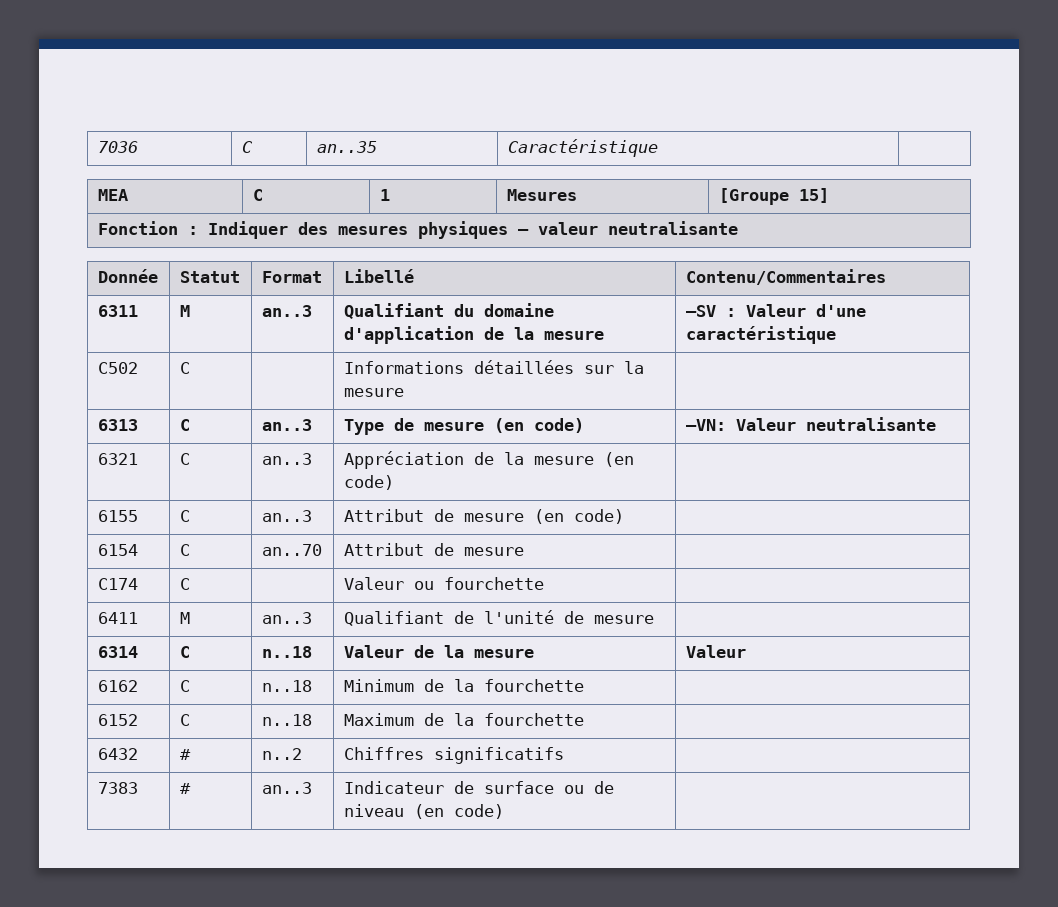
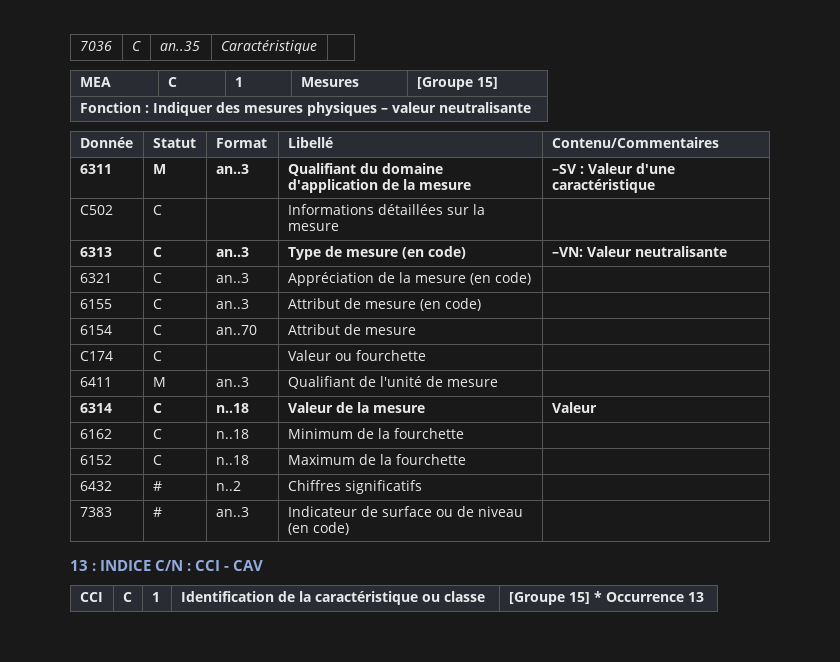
(504, 811) none -> [70,560,264,571] [79,592,103,602] [122,592,132,602] [151,592,160,602] [180,591,485,605] [508,591,704,605] // 13 : INDICE C/N : CCI - CAV // CCI | C | 1 | Identification de la caractéristique ou classe | [Groupe 15] * Occurrence 13

